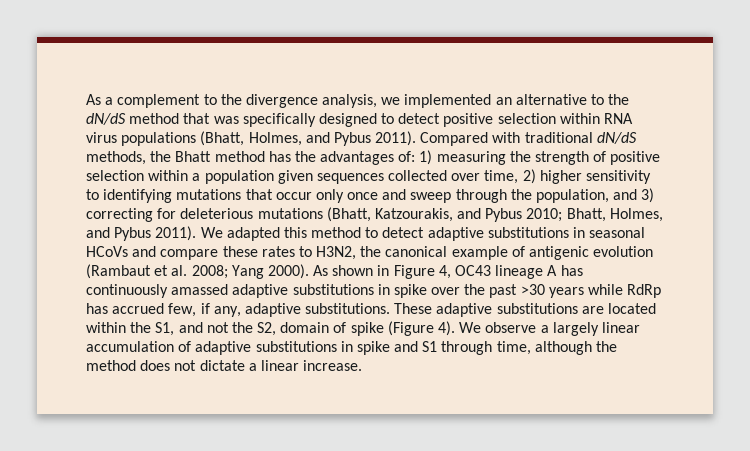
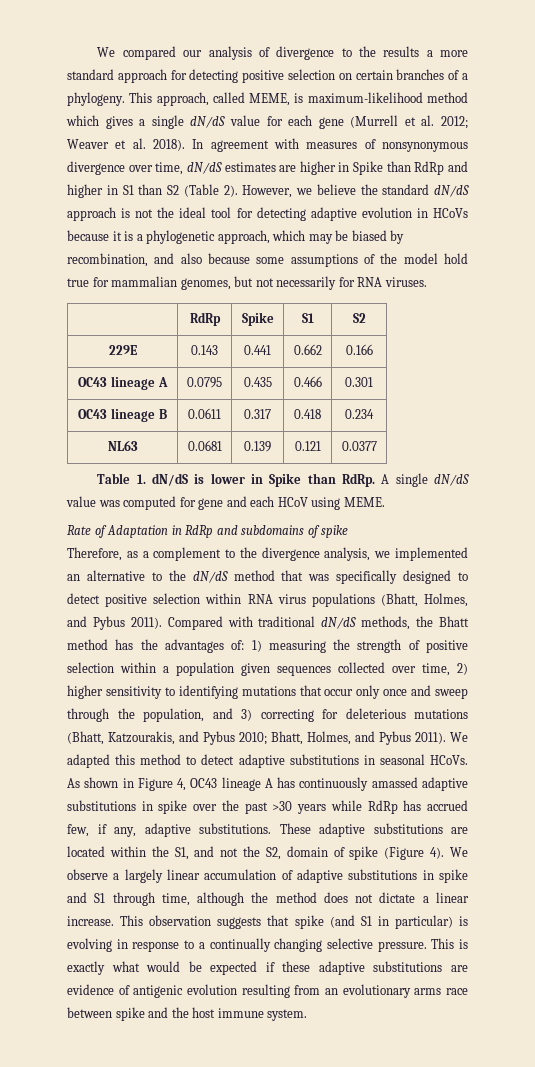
[86,94,101,105] As -> [97,46,469,60] [67,69,469,83] [67,92,468,106] [66,115,468,129] [67,138,468,152] [67,161,468,175] [67,184,469,198] [67,207,468,221] [67,230,405,244] [67,253,468,267] [67,276,427,290] [189,312,221,326] [241,312,274,326] [301,313,314,323] [352,313,366,323] [108,345,137,355] [191,345,218,355] [244,345,271,355] [293,344,322,355] [345,344,373,355] [78,376,168,390] [187,377,222,388] [243,377,272,387] [293,376,322,387] [345,377,373,387] [78,408,167,422] [188,408,221,419] [244,409,271,419] [294,409,321,419] [345,409,374,419] [107,440,138,451] [187,440,222,451] [244,441,271,452] [294,441,321,451] [341,441,377,451] [97,473,469,487] [66,496,385,510] [67,525,349,538] [67,547,138,561] We compared our analysis of divergence to the results a more standard approach for detecting positive selection on certain branches of a phylogeny. This approach, called MEME, is maximum-likelihood method which gives a single dN/dS value for each gene (Murrell et al. 2012; Weaver et al. 2018). In agreement with measures of nonsynonymous divergence over time, dN/dS estimates are higher in Spike than RdRp and higher in S1 than S2 (Table 2). However, we believe the standard dN/dS approach is not the ideal tool for detecting adaptive evolution in HCoVs because it is a phylogenetic approach, which may be biased by recombination, and also because some assumptions of the model hold true for mammalian genomes, but not necessarily for RNA viruses. // | RdRp | Spike | S1 | S2 // 229E | 0.143 | 0.441 | 0.662 | 0.166 // OC43 lineage A | 0.0795 | 0.435 | 0.466 | 0.301 // OC43 lineage B | 0.0611 | 0.317 | 0.418 | 0.234 // NL63 | 0.0681 | 0.139 | 0.121 | 0.0377 // Table 1. dN/dS is lower in Spike than RdRp. A single dN/dS value was computed for gene and each HCoV using MEME. // Rate of Adaptation in RdRp and subdomains of spike // Therefore, as
[86,246,654,260] [86,264,309,279] HCoVs and compare these rates to H3N2, the canonical example of antigenic evolution (Rambaut et al. 2008; Yang 2000). -> [430,755,468,765] HCoVs.
(363, 365) none -> [120,915,469,929] [67,938,468,952] [67,961,468,975] [67,984,469,998] [67,1007,308,1021] This observation suggests that spike (and S1 in particular) is evolving in response to a continually changing selective pressure. This is exactly what would be expected if these adaptive substitutions are evidence of antigenic evolution resulting from an evolutionary arms race between spike and the host immune system.

